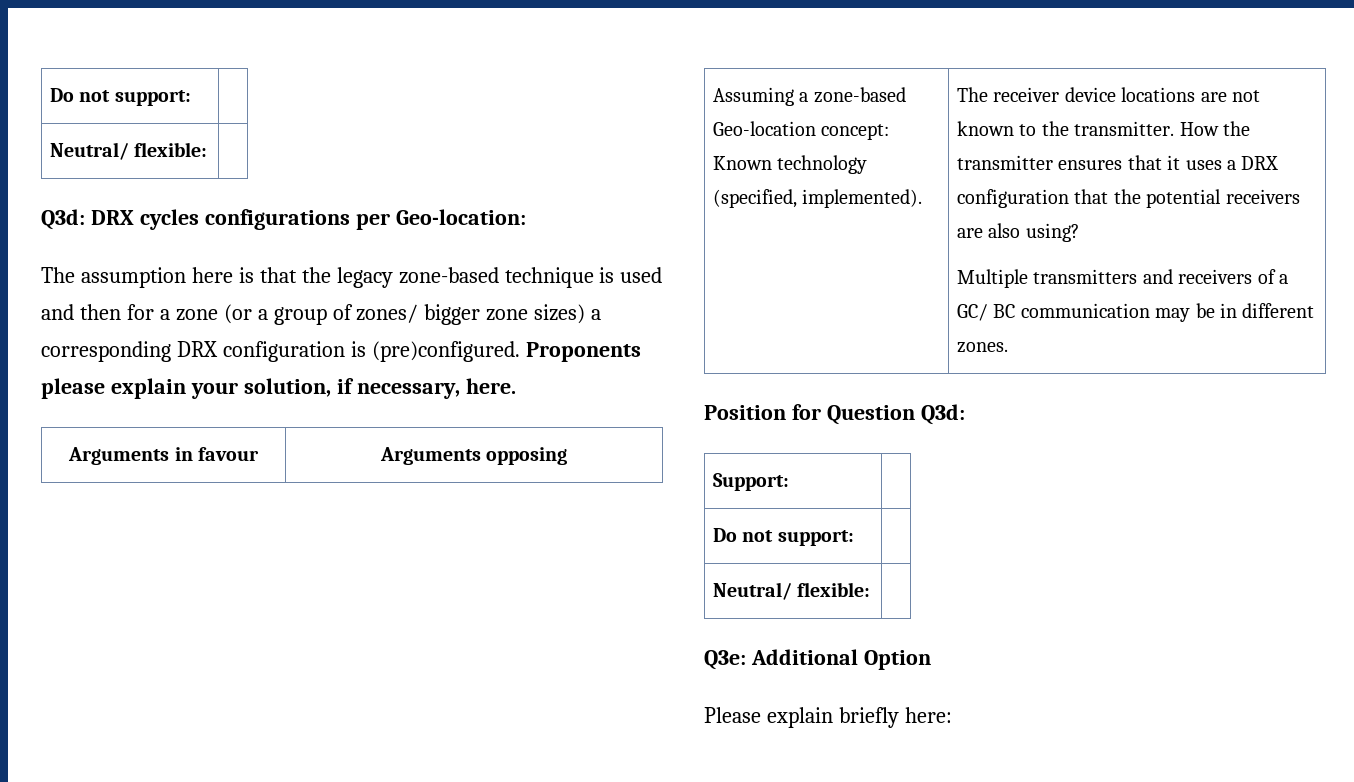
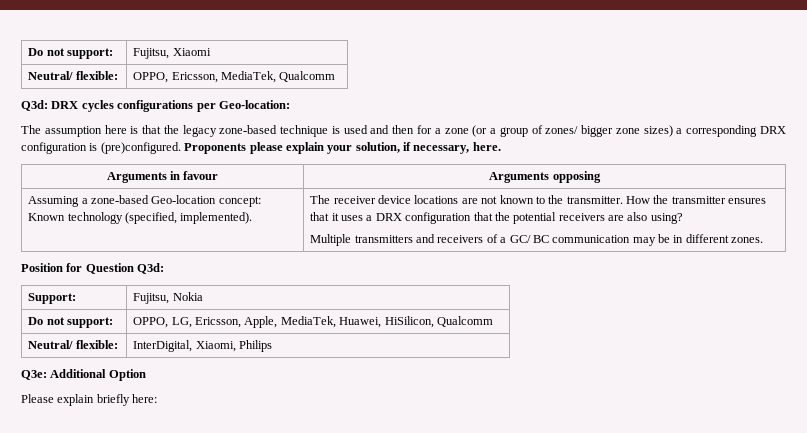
[49,88,191,106] [49,142,208,160] Do not support: | // Neutral/ flexible: | -> [28,48,114,59] [133,48,211,59] [28,71,118,80] [133,71,336,83] Do not support: | Fujitsu, Xiaomi // Neutral/ flexible: | OPPO, Ericsson, MediaTek, Qualcomm
[712,528,854,546] [712,582,871,600] // Do not support: | // Neutral/ flexible: | -> [133,292,203,304] [28,317,114,328] [133,316,493,328] [28,340,118,349] [133,340,273,352] Fujitsu, Nokia // Do not support: | OPPO, LG, Ericsson, Apple, MediaTek, Huawei, HiSilicon, Qualcomm // Neutral/ flexible: | InterDigital, Xiaomi, Philips

